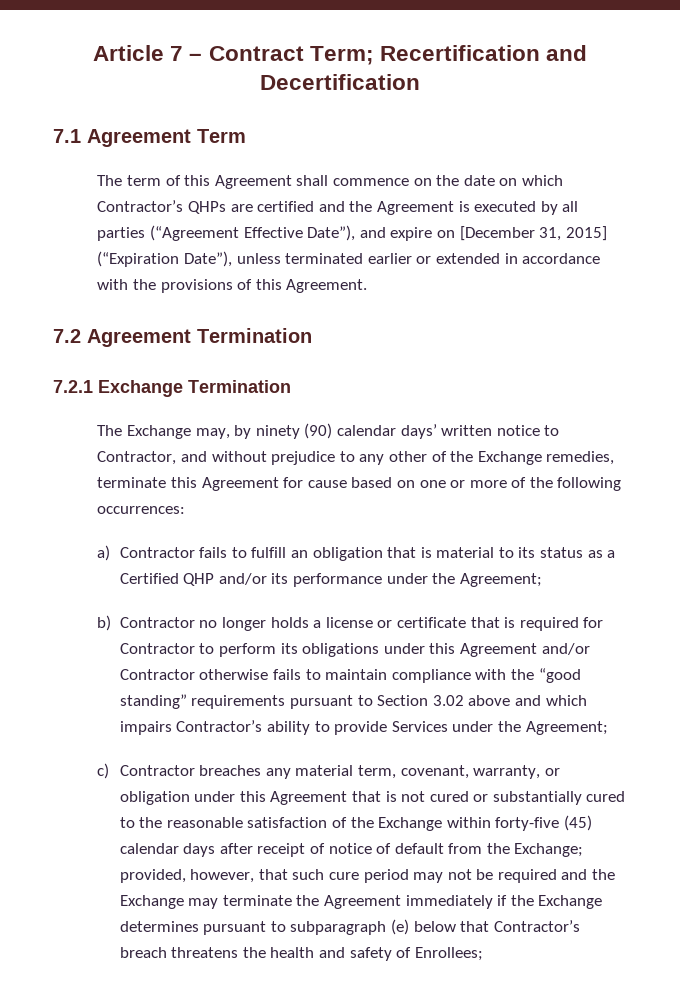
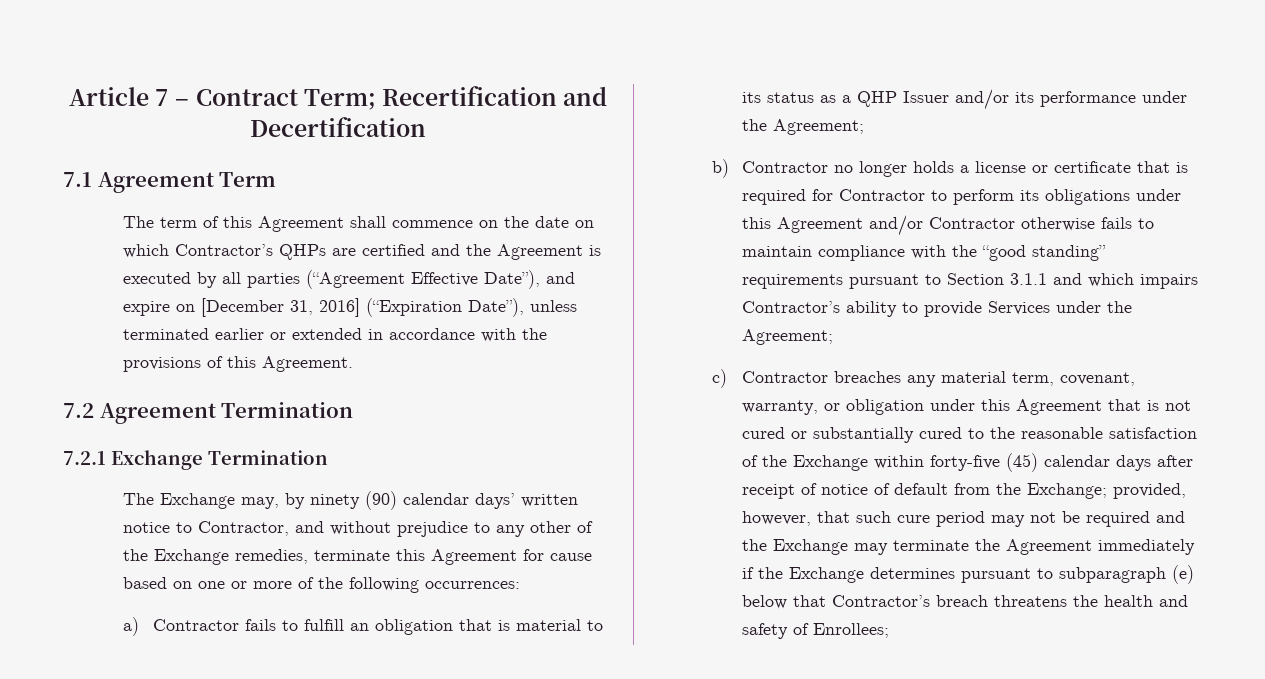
[565,226,607,241] 2015] -> [319,298,361,317] 2016]
[119,573,215,586] Certified QHP -> [857,91,950,107] QHP Issuer
[432,695,511,706] 3.02 above -> [1010,273,1048,285] 3.1.1

